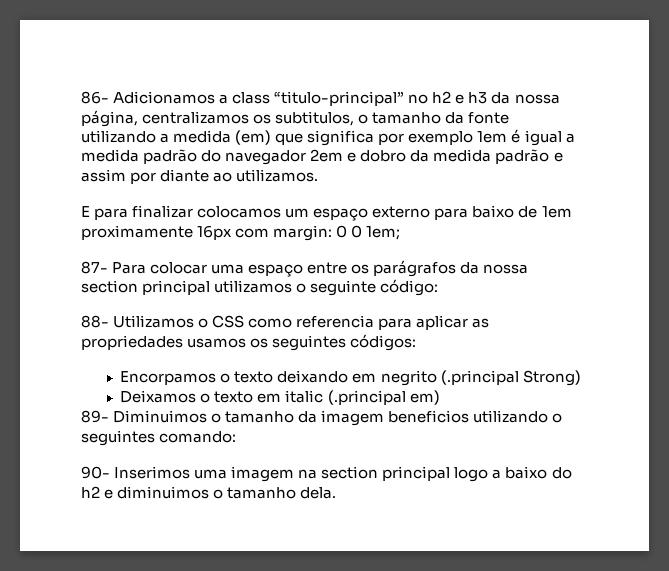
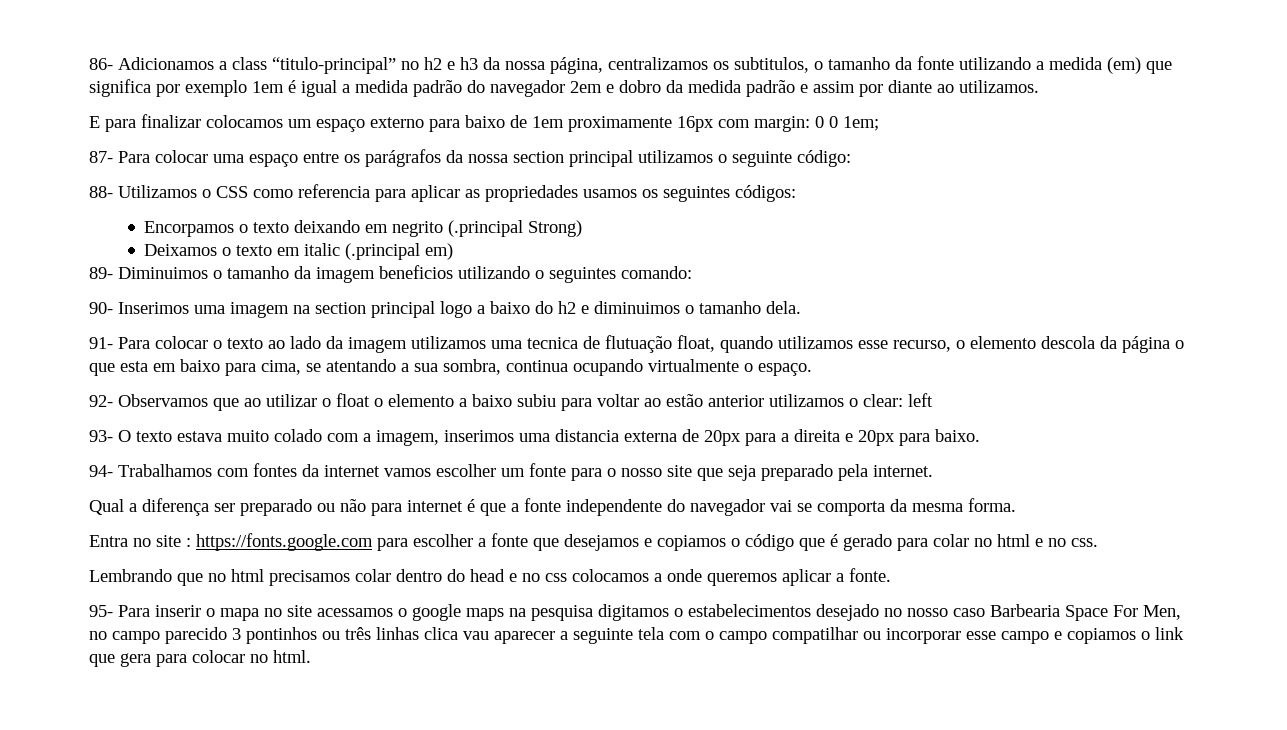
(337, 493) none -> [89,335,1184,353] [89,359,812,376] [89,393,933,411] [89,429,980,446] [89,463,933,481] [89,498,1016,516] [89,533,1098,551] [89,568,891,586] [89,604,1181,621] [89,627,1184,644] [89,650,311,667] // 91- Para colocar o texto ao lado da imagem utilizamos uma tecnica de flutuação float, quando utilizamos esse recurso, o elemento descola da página o que esta em baixo para cima, se atentando a sua sombra, continua ocupando virtualmente o espaço. // 92- Observamos que ao utilizar o float o elemento a baixo subiu para voltar ao estão anterior utilizamos o clear: left // 93- O texto estava muito colado com a imagem, inserimos uma distancia externa de 20px para a direita e 20px para baixo. // 94- Trabalhamos com fontes da internet vamos escolher um fonte para o nosso site que seja preparado pela internet. // Qual a diferença ser preparado ou não para internet é que a fonte independente do navegador vai se comporta da mesma forma. // Entra no site : https://fonts.google.com para escolher a fonte que desejamos e copiamos o código que é gerado para colar no html e no css. // Lembrando que no html precisamos colar dentro do head e no css colocamos a onde queremos aplicar a fonte. // 95- Para inserir o mapa no site acessamos o google maps na pesquisa digitamos o estabelecimentos desejado no nosso caso Barbearia Space For Men, no campo parecido 3 pontinhos ou três linhas clica vau aparecer a seguinte tela com o campo compatilhar ou incorporar esse campo e copiamos o link que gera para colocar no html.

